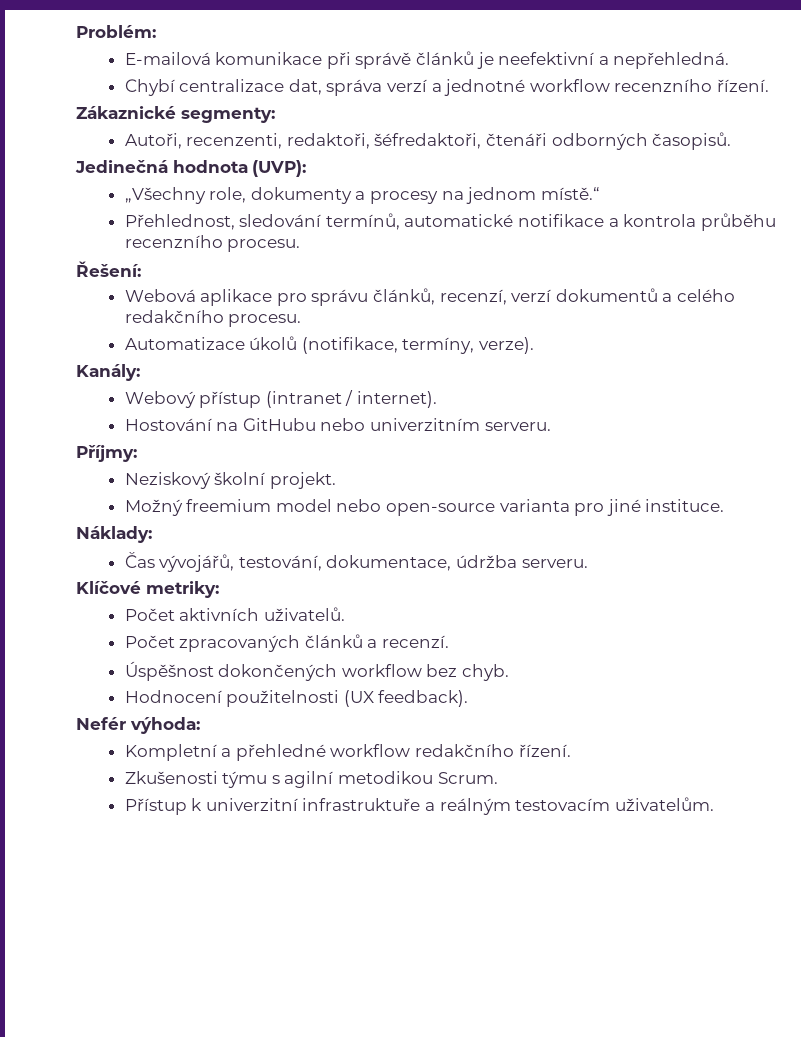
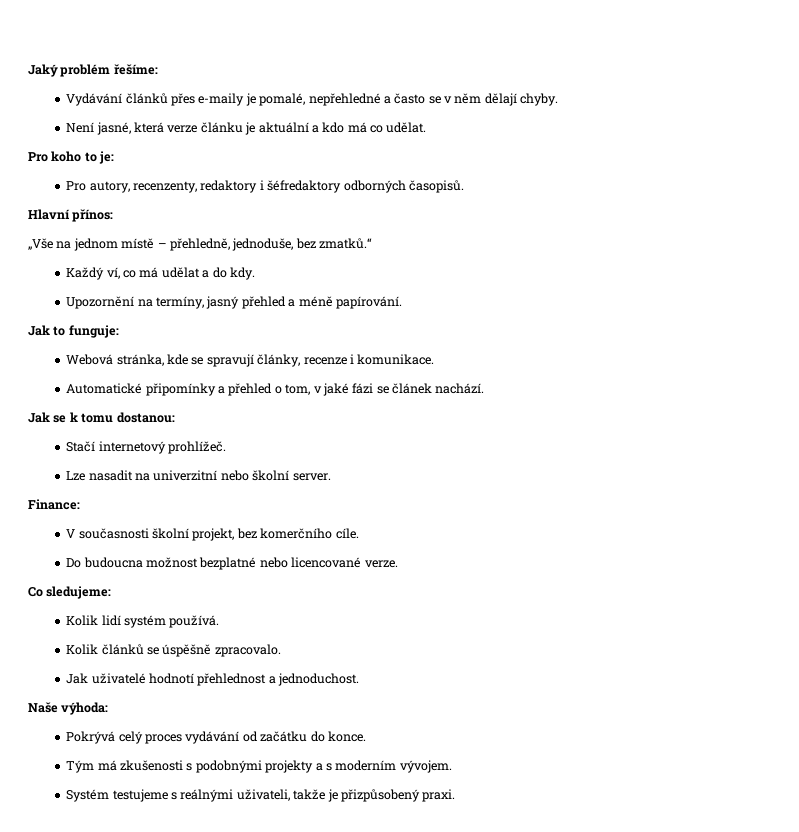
[76,25,156,38] [124,51,730,69] [124,79,769,96] [76,106,275,123] [124,132,732,150] [75,160,307,177] [124,187,600,204] [124,213,776,231] [124,235,301,252] [76,261,141,277] [124,288,735,306] [124,310,302,327] [124,336,534,354] [76,364,140,381] [124,390,437,408] [124,418,551,431] [76,445,137,462] [124,472,336,489] [124,499,725,516] [76,526,152,543] [124,552,588,572] [76,581,219,598] [124,607,345,621] [124,634,449,652] [124,661,509,681] [124,690,469,707] [76,717,200,734] [124,744,571,761] [124,771,498,788] [124,797,714,815] Problém: // E-mailová komunikace při správě článků je neefektivní a nepřehledná. // Chybí centralizace dat, správa verzí a jednotné workflow recenzního řízení. // Zákaznické segmenty: // Autoři, recenzenti, redaktoři, šéfredaktoři, čtenáři odborných časopisů. // Jedinečná hodnota (UVP): // „Všechny role, dokumenty a procesy na jednom místě.“ // Přehlednost, sledování termínů, automatické notifikace a kontrola průběhu recenzního procesu. // Řešení: // Webová aplikace pro správu článků, recenzí, verzí dokumentů a celého redakčního procesu. // Automatizace úkolů (notifikace, termíny, verze). // Kanály: // Webový přístup (intranet / internet). // Hostování na GitHubu nebo univerzitním serveru. // Příjmy: // Neziskový školní projekt. // Možný freemium model nebo open-source varianta pro jiné instituce. // Náklady: // Čas vývojářů, testování, dokumentace, údržba serveru. // Klíčové metriky: // Počet aktivních uživatelů. // Počet zpracovaných článků a recenzí. // Úspěšnost dokončených workflow bez chyb. // Hodnocení použitelnosti (UX feedback). // Nefér výhoda: // Kompletní a přehledné workflow redakčního řízení. // Zkušenosti týmu s agilní metodikou Scrum. // Přístup k univerzitní infrastruktuře a reálným testovacím uživatelům. -> [28,64,158,77] [66,93,559,106] [66,122,427,135] [28,151,115,164] [66,180,464,193] [28,209,114,222] [28,238,372,251] [66,267,255,280] [66,296,402,309] [28,325,119,338] [66,354,435,367] [66,383,485,396] [28,412,175,423] [66,441,227,454] [66,470,331,481] [28,499,80,510] [66,528,359,541] [66,557,398,570] [28,586,112,599] [66,615,220,628] [66,644,281,657] [66,673,360,686] [28,702,109,715] [66,731,366,744] [66,760,452,773] [66,789,456,802] Jaký problém řešíme: // Vydávání článků přes e-maily je pomalé, nepřehledné a často se v něm dělají chyby. // Není jasné, která verze článku je aktuální a kdo má co udělat. // Pro koho to je: // Pro autory, recenzenty, redaktory i šéfredaktory odborných časopisů. // Hlavní přínos: // „Vše na jednom místě – přehledně, jednoduše, bez zmatků.“ // Každý ví, co má udělat a do kdy. // Upozornění na termíny, jasný přehled a méně papírování. // Jak to funguje: // Webová stránka, kde se spravují články, recenze i komunikace. // Automatické připomínky a přehled o tom, v jaké fázi se článek nachází. // Jak se k tomu dostanou: // Stačí internetový prohlížeč. // Lze nasadit na univerzitní nebo školní server. // Finance: // V současnosti školní projekt, bez komerčního cíle. // Do budoucna možnost bezplatné nebo licencované verze. // Co sledujeme: // Kolik lidí systém používá. // Kolik článků se úspěšně zpracovalo. // Jak uživatelé hodnotí přehlednost a jednoduchost. // Naše výhoda: // Pokrývá celý proces vydávání od začátku do konce. // Tým má zkušenosti s podobnými projekty a s moderním vývojem. // Systém testujeme s reálnými uživateli, takže je přizpůsobený praxi.

